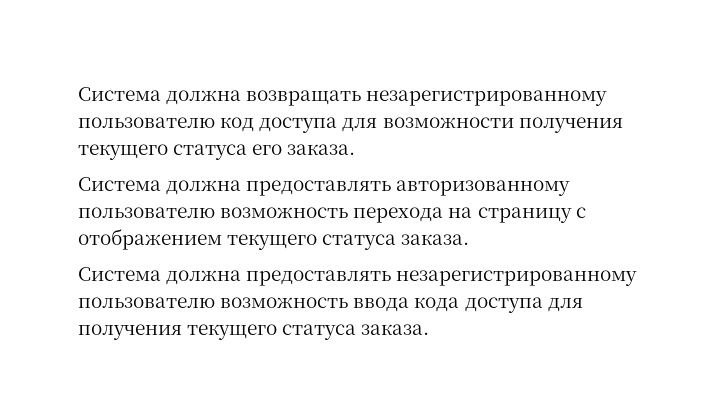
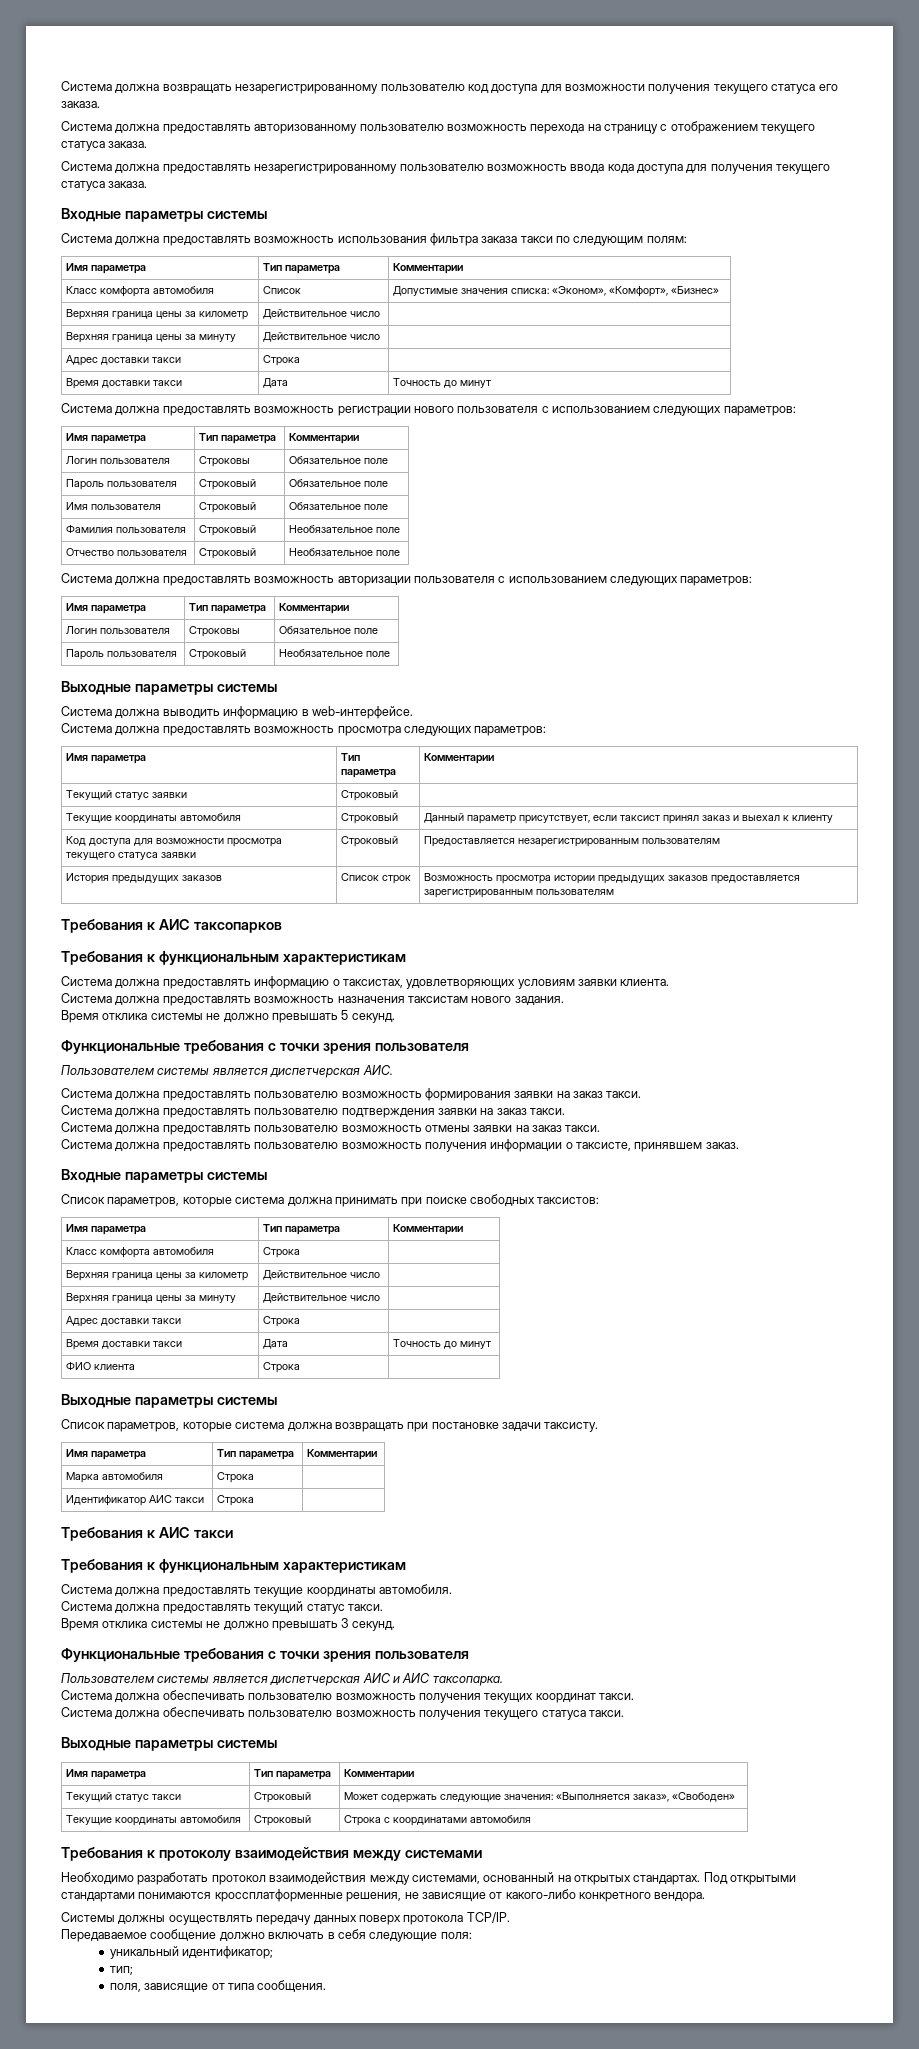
(430, 329) none -> [61,208,267,222] [61,233,687,246] [66,263,147,274] [263,263,341,274] [393,263,464,274] [66,286,215,297] [263,286,302,294] [393,286,720,297] [66,309,249,320] [263,309,381,319] [66,332,237,343] [263,332,381,342] [66,355,182,366] [263,355,301,366] [66,378,183,389] [263,378,289,388] [393,378,492,388] [61,403,796,416] [66,433,147,444] [199,433,277,444] [289,433,360,444] [66,456,171,464] [199,456,251,467] [289,456,389,464] [66,479,178,490] [199,479,257,490] [289,479,389,487] [66,502,162,510] [199,502,257,513] [289,502,389,510] [66,525,187,533] [199,525,257,536] [289,525,401,533] [66,548,188,556] [199,548,257,559] [289,548,401,556] [61,573,753,586] [66,603,147,614] [189,603,267,614] [279,603,350,614] [66,626,171,634] [189,626,241,637] [279,626,379,634] [66,649,178,660] [189,649,247,660] [279,649,391,657] [61,681,277,695] [61,706,413,719] [61,723,547,736] [66,753,147,764] [341,753,361,761] [341,769,397,778] [424,753,495,764] [66,790,188,800] [341,790,399,801] [66,813,242,824] [341,813,399,824] [424,813,834,824] [66,836,283,847] [66,852,197,860] [341,836,399,847] [424,836,721,847] [66,873,223,884] [341,873,412,884] [424,873,801,884] [424,889,615,898] [61,919,282,933] [61,951,406,965] [61,976,670,989] [61,993,564,1006] [61,1010,395,1023] [61,1040,469,1054] [61,1065,393,1078] [61,1088,642,1101] [61,1105,565,1118] [61,1122,601,1135] [61,1139,739,1152] [61,1169,267,1183] [61,1194,600,1207] [66,1224,147,1235] [263,1224,341,1235] [393,1224,464,1235] [66,1247,215,1258] [263,1247,301,1258] [66,1270,249,1281] [263,1270,381,1280] [66,1293,237,1304] [263,1293,381,1303] [66,1316,182,1327] [263,1316,301,1327] [66,1339,183,1350] [263,1339,289,1349] [393,1339,492,1349] [66,1362,136,1370] [263,1362,301,1373] [61,1394,277,1408] [61,1419,599,1432] [66,1449,147,1460] [217,1449,295,1460] [307,1449,378,1460] [66,1472,164,1483] [217,1472,255,1483] [66,1495,205,1506] [217,1495,255,1506] [61,1527,233,1541] [61,1559,406,1573] [61,1584,452,1597] [61,1601,383,1614] [61,1618,395,1631] [61,1648,469,1662] [61,1673,503,1686] [61,1690,634,1703] [61,1707,624,1720] [61,1737,277,1751] [66,1769,147,1780] [254,1769,332,1780] [344,1769,415,1780] [66,1792,182,1802] [254,1792,312,1803] [344,1792,736,1803] [66,1815,242,1826] [254,1815,312,1826] [344,1815,532,1826] [61,1847,482,1861] [61,1872,797,1885] [61,1889,706,1902] [61,1912,510,1925] [61,1929,472,1942] [109,1946,274,1959] [109,1966,133,1975] [109,1980,327,1992] // Входные параметры системы // Система должна предоставлять возможность использования фильтра заказа такси по следующим полям: // Имя параметра | Тип параметра | Комментарии // Класс комфорта автомобиля | Список | Допустимые значения списка: «Эконом», «Комфорт», «Бизнес» // Верхняя граница цены за километр | Действительное число | // Верхняя граница цены за минуту | Действительное число | // Адрес доставки такси | Строка | // Время доставки такси | Дата | Точность до минут // Система должна предоставлять возможность регистрации нового пользователя с использованием следующих параметров: // Имя параметра | Тип параметра | Комментарии // Логин пользователя | Строковы | Обязательное поле // Пароль пользователя | Строковый | Обязательное поле // Имя пользователя | Строковый | Обязательное поле // Фамилия пользователя | Строковый | Необязательное поле // Отчество пользователя | Строковый | Необязательное поле // Система должна предоставлять возможность авторизации пользователя с использованием следующих параметров: // Имя параметра | Тип параметра | Комментарии // Логин пользователя | Строковы | Обязательное поле // Пароль пользователя | Строковый | Необязательное поле // Выходные параметры системы // Система должна выводить информацию в web-интерфейсе. // Система должна предоставлять возможность просмотра следующих параметров: // Имя параметра | Тип параметра | Комментарии // Текущий статус заявки | Строковый | // Текущие координаты автомобиля | Строковый | Данный параметр присутствует, если таксист принял заказ и выехал к клиенту // Код доступа для возможности просмотра текущего статуса заявки | Строковый | Предоставляется незарегистрированным пользователям // История предыдущих заказов | Список строк | Возможность просмотра истории предыдущих заказов предоставляется зарегистрированным пользователям // Требования к АИС таксопарков // Требования к функциональным характеристикам // Система должна предоставлять информацию о таксистах, удовлетворяющих условиям заявки клиента. // Система должна предоставлять возможность назначения таксистам нового задания. // Время отклика системы не должно превышать 5 секунд. // Функциональные требования с точки зрения пользователя // Пользователем системы является диспетчерская АИС. // Система должна предоставлять пользователю возможность формирования заявки на заказ такси. // Система должна предоставлять пользователю подтверждения заявки на заказ такси. // Система должна предоставлять пользователю возможность отмены заявки на заказ такси. // Система должна предоставлять пользователю возможность получения информации о таксисте, принявшем заказ. // Входные параметры системы // Список параметров, которые система должна принимать при поиске свободных таксистов: // Имя параметра | Тип параметра | Комментарии // Класс комфорта автомобиля | Строка | // Верхняя граница цены за километр | Действительное число | // Верхняя граница цены за минуту | Действительное число | // Адрес доставки такси | Строка | // Время доставки такси | Дата | Точность до минут // ФИО клиента | Строка | // Выходные параметры системы // Список параметров, которые система должна возвращать при постановке задачи таксисту. // Имя параметра | Тип параметра | Комментарии // Марка автомобиля | Строка | // Идентификатор АИС такси | Строка | // Требования к АИС такси // Требования к функциональным характеристикам // Система должна предоставлять текущие координаты автомобиля. // Система должна предоставлять текущий статус такси. // Время отклика системы не должно превышать 3 секунд. // Функциональные требования с точки зрения пользователя // Пользователем системы является диспетчерская АИС и АИС таксопарка. // Система должна обеспечивать пользователю возможность получения текущих координат такси. // Система должна обеспечивать пользователю возможность получения текущего статуса такси. // Выходные параметры системы // Имя параметра | Тип параметра | Комментарии // Текущий статус такси | Строковый | Может содержать следующие значения: «Выполняется заказ», «Свободен» // Текущие координаты автомобиля | Строковый | Строка с координатами автомобиля // Требования к протоколу взаимодействия между системами // Необходимо разработать протокол взаимодействия между системами, основанный на открытых стандартах. Под открытыми стандартами понимаются кроссплатформенные решения, не зависящие от какого-либо конкретного вендора. // Системы должны осуществлять передачу данных поверх протокола TCP/IP. // Передаваемое сообщение должно включать в себя следующие поля: // уникальный идентификатор; // тип; // поля, зависящие от типа сообщения.

